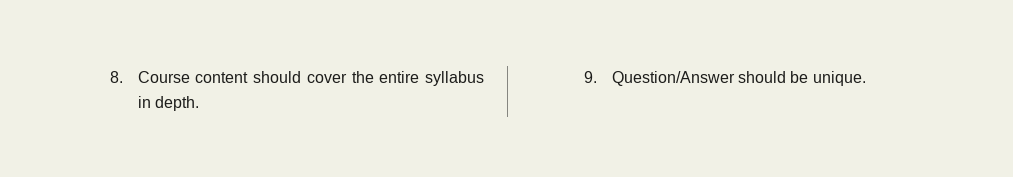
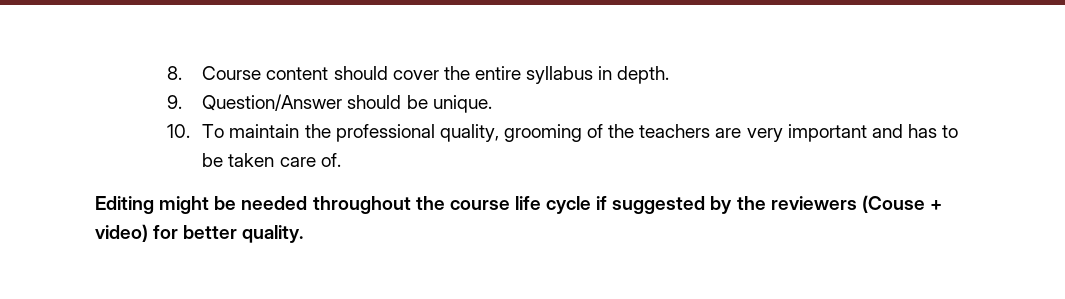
(866, 78) none -> [166,124,959,142] [202,153,341,167] [95,195,942,214] [95,224,304,243] // 10. To maintain the professional quality, grooming of the teachers are very important and has to be taken care of. // Editing might be needed throughout the course life cycle if suggested by the reviewers (Couse + video) for better quality.

